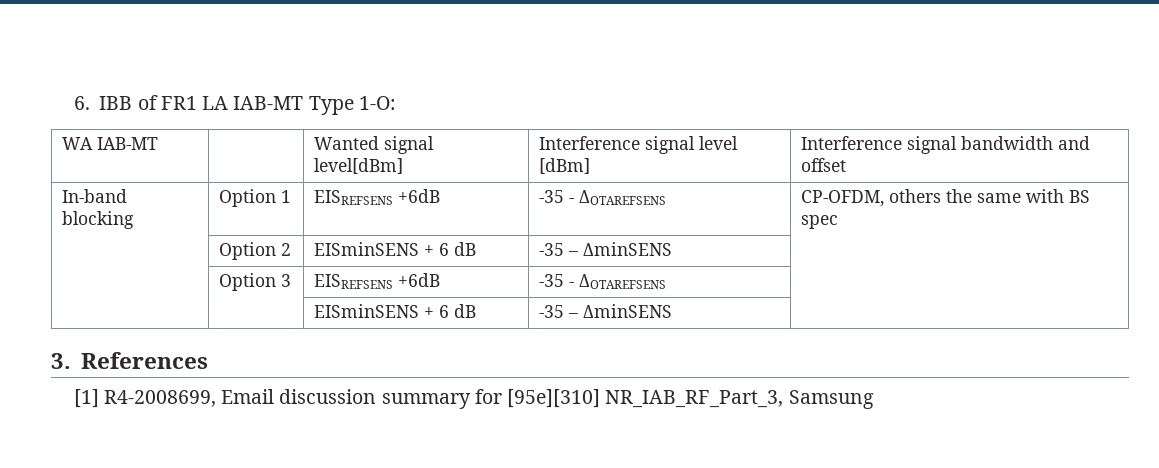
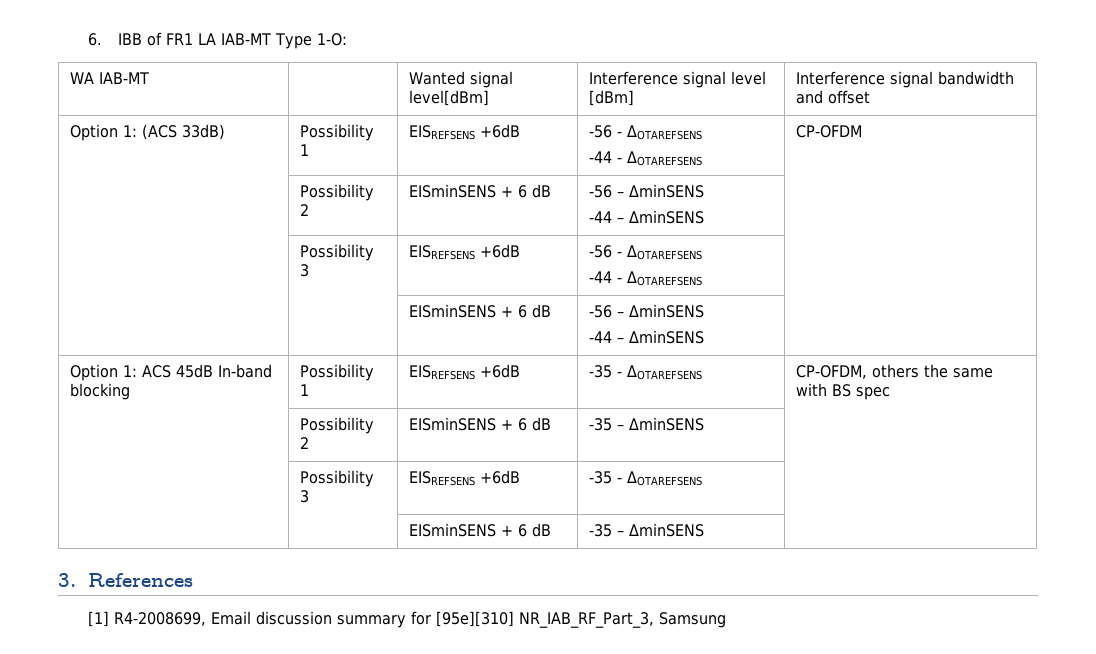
(847, 165) none -> [70,124,226,141] [300,124,375,141] [300,144,310,156] [409,124,521,140] [589,125,703,140] [589,151,703,166] [796,125,863,138] [300,184,375,201] [300,204,310,216] [409,184,552,198] [589,184,705,198] [589,210,705,224] [300,244,375,261] [300,264,310,277] [409,244,521,260] [589,245,703,260] [589,271,703,286] [409,304,552,318] [589,304,705,318] [589,330,705,344] [70,364,214,381] Option 1: (ACS 33dB) | Possibility 1 | EISREFSENS +6dB | -56 - ΔOTAREFSENS // -44 - ΔOTAREFSENS | CP-OFDM // | Possibility 2 | EISminSENS + 6 dB | -56 – ΔminSENS // -44 – ΔminSENS | // | Possibility 3 | EISREFSENS +6dB | -56 - ΔOTAREFSENS // -44 - ΔOTAREFSENS | // | | EISminSENS + 6 dB | -56 – ΔminSENS // -44 – ΔminSENS | // Option 1: ACS 45dB
[219,189,277,207] Option -> [300,364,375,381] Possibility
[219,242,277,260] Option -> [300,417,375,434] Possibility
[219,273,277,291] Option -> [300,470,375,487] Possibility

